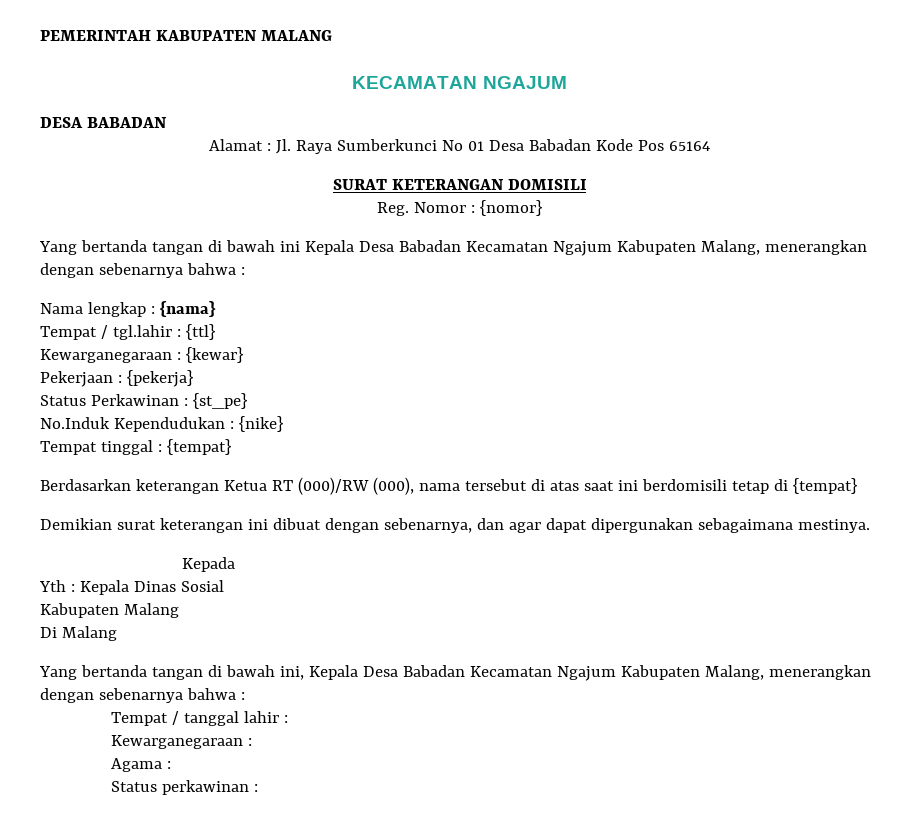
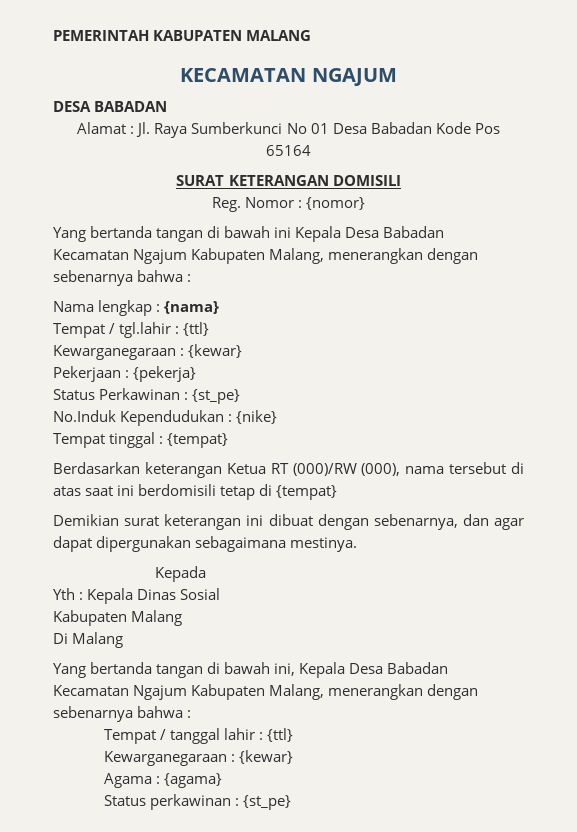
[110,735,252,749] // Kewarganegaraan : -> [267,728,294,742] [103,750,293,766] {ttl} // Kewarganegaraan : {kewar}
(171, 765) none -> [163,773,222,788] {agama}
(258, 788) none -> [242,795,291,810] {st_pe}

